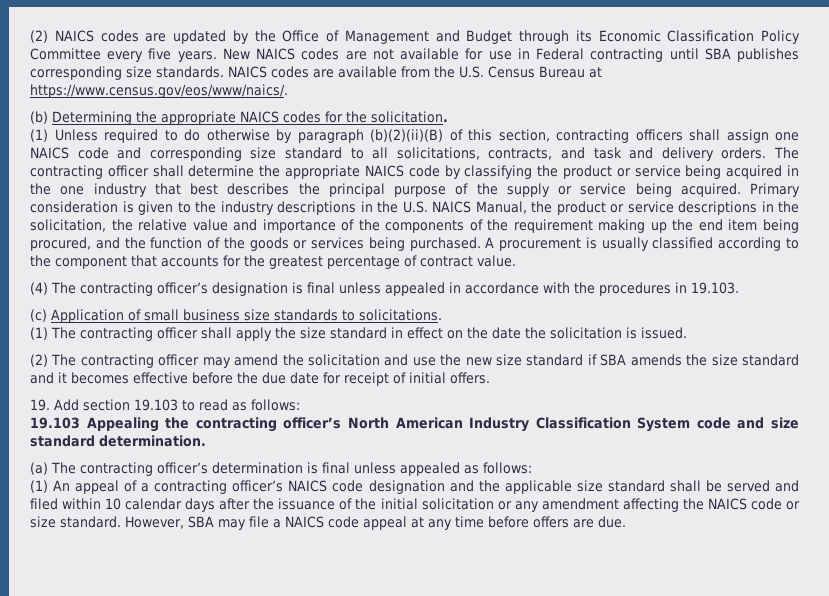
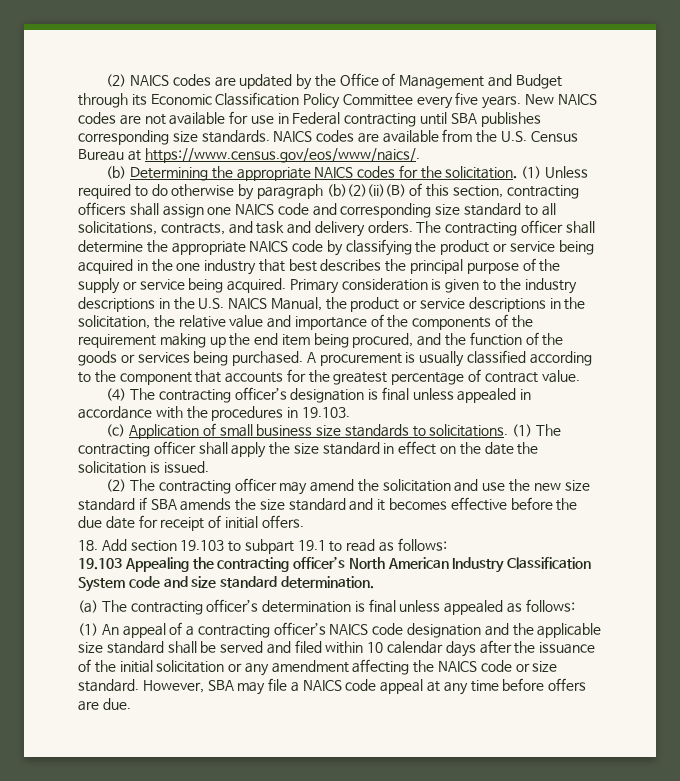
(448, 117) // -> (518, 172) none
(442, 315) // -> (509, 430) none
[30,399,50,411] 19. -> [78,540,98,551] 18.
(195, 405) none -> [244,539,343,554] subpart 19.1 to

